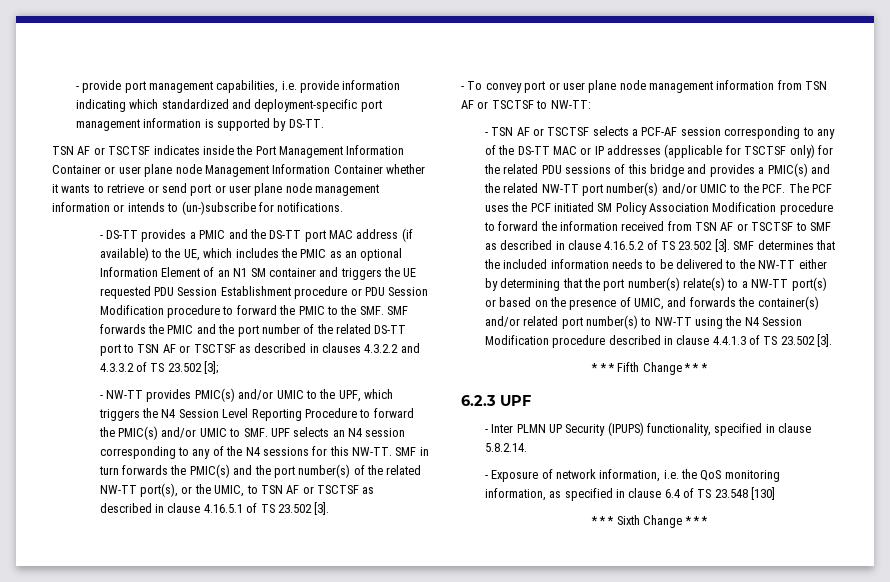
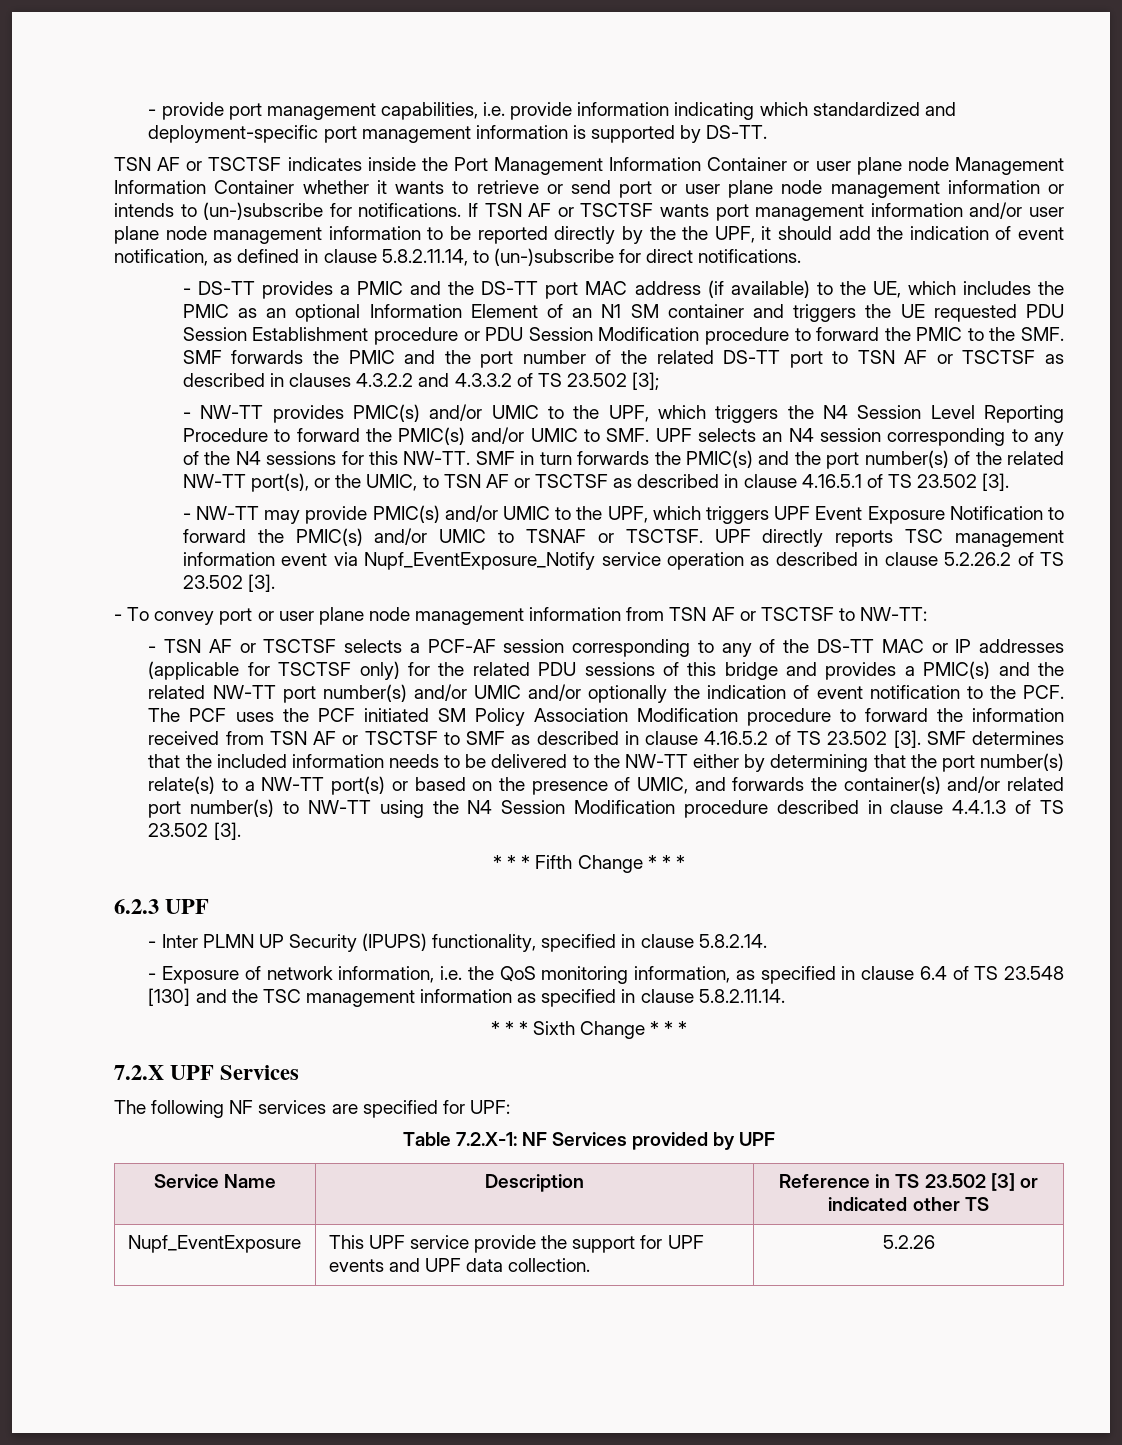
(344, 207) none -> [468,202,1065,221] [114,226,1064,244] [114,248,802,266] If TSN AF or TSCTSF wants port management information and/or user plane node management information to be reported directly by the the UPF, it should add the indication of event notification, as defined in clause 5.8.2.11.14, to (un-)subscribe for direct notifications.
(330, 508) none -> [182,505,1064,524] [182,528,1064,547] [182,552,1065,570] [182,574,275,592] // - NW-TT may provide PMIC(s) and/or UMIC to the UPF, which triggers UPF Event Exposure Notification to forward the PMIC(s) and/or UMIC to TSNAF or TSCTSF. UPF directly reports TSC management information event via Nupf_EventExposure_Notify service operation as described in clause 5.2.26.2 of TS 23.502 [3].
(728, 188) none -> [528,684,960,703] and/or optionally the indication of event notification
(776, 493) none -> [195,989,785,1007] and the TSC management information as specified in clause 5.8.2.11.14.
(709, 520) none -> [114,1065,300,1080] [114,1100,510,1118] [402,1132,776,1150] [153,1174,277,1188] [485,1174,584,1192] [779,1173,1038,1191] [828,1197,989,1211] [127,1235,301,1253] [328,1235,704,1253] [328,1258,591,1272] [882,1235,935,1249] // 7.2.X UPF Services // The following NF services are specified for UPF: // Table 7.2.X-1: NF Services provided by UPF // Service Name | Description | Reference in TS 23.502 [3] or indicated other TS // Nupf_EventExposure | This UPF service provide the support for UPF events and UPF data collection. | 5.2.26

